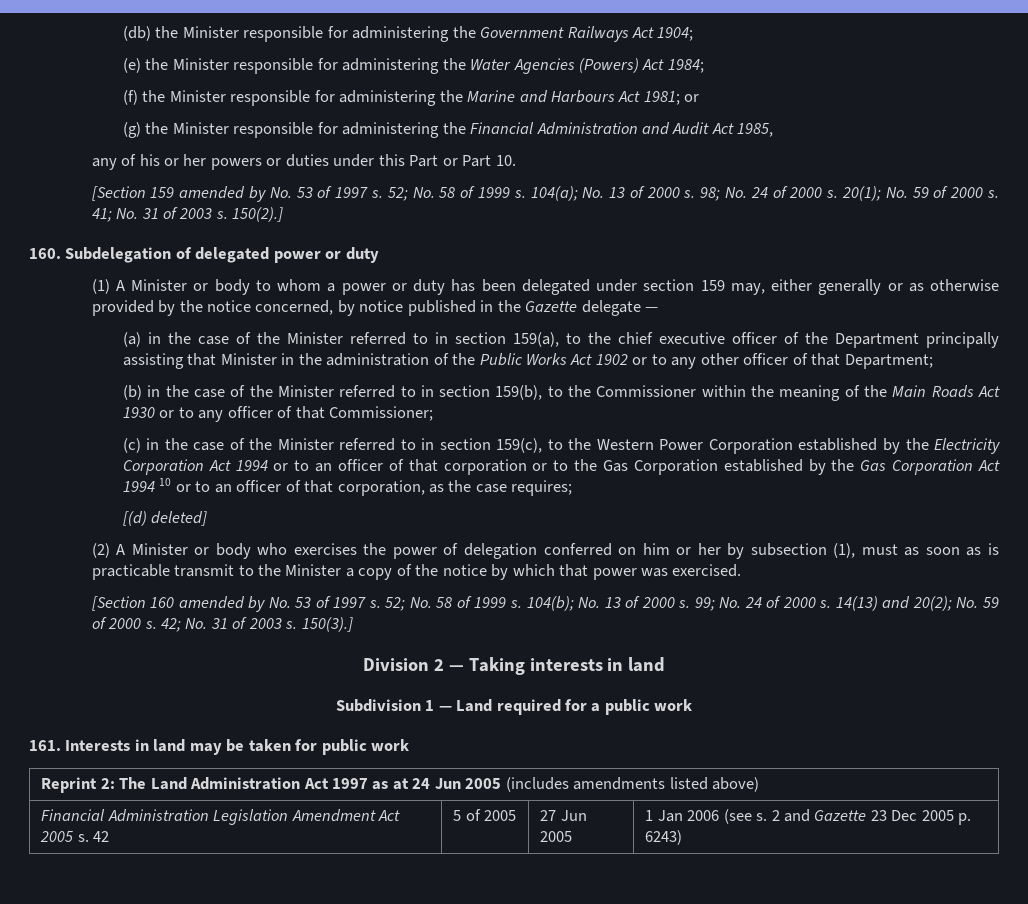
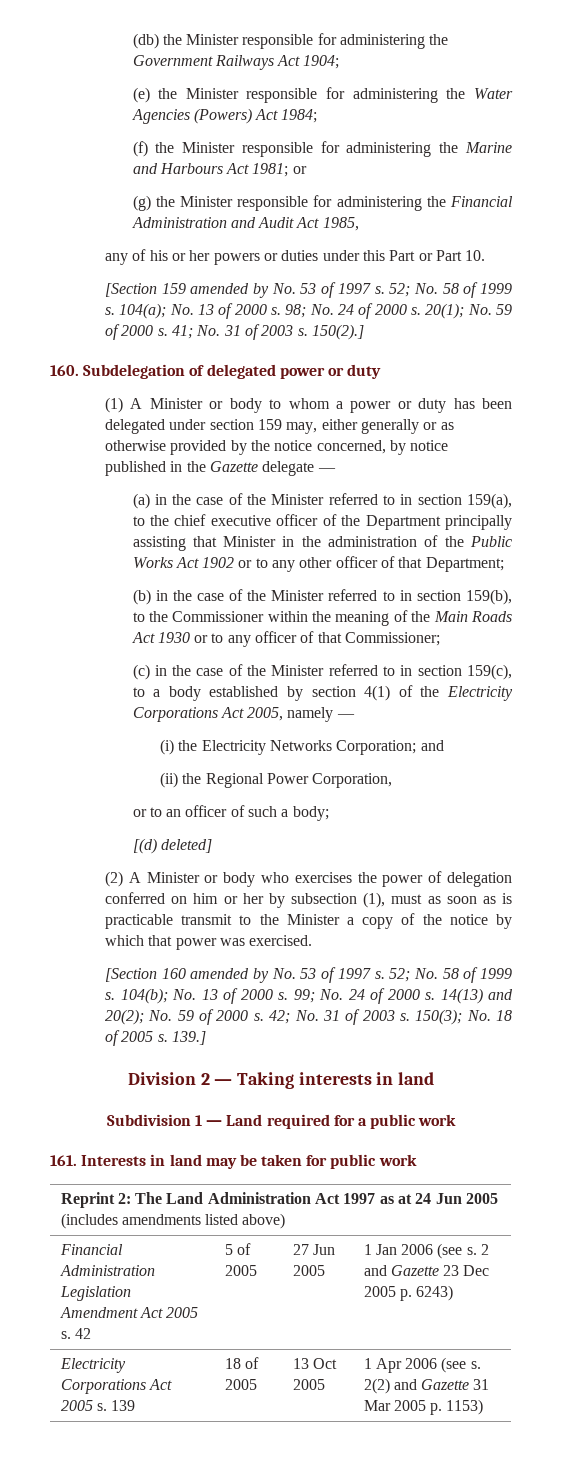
[568,438,1001,454] [122,459,1000,475] [122,478,573,496] the Western Power Corporation established by the Electricity Corporation Act 1994 or to an officer of that corporation or to the Gas Corporation established by the Gas Corporation Act 1994 10 or to an officer of that corporation, as the case requires; -> [153,685,513,701] [132,707,355,722] [160,739,444,755] [160,772,393,788] [132,805,329,821] a body established by section 4(1) of the Electricity Corporations Act 2005, namely — // (i) the Electricity Networks Corporation; and // (ii) the Regional Power Corporation, // or to an officer of such a body;
[301,617,353,632] 150(3).] -> [415,1009,512,1025] [105,1030,206,1046] 150(3); No. 18 of 2005 s. 139.]
(683, 837) none -> [59,1358,126,1373] [60,1379,172,1394] [60,1400,136,1411] [224,1357,259,1369] [224,1379,257,1390] [292,1358,337,1369] [292,1379,325,1390] [363,1357,481,1373] [363,1378,490,1394] [363,1399,484,1415] // Electricity Corporations Act 2005 s. 139 | 18 of 2005 | 13 Oct 2005 | 1 Apr 2006 (see s. 2(2) and Gazette 31 Mar 2005 p. 1153)

